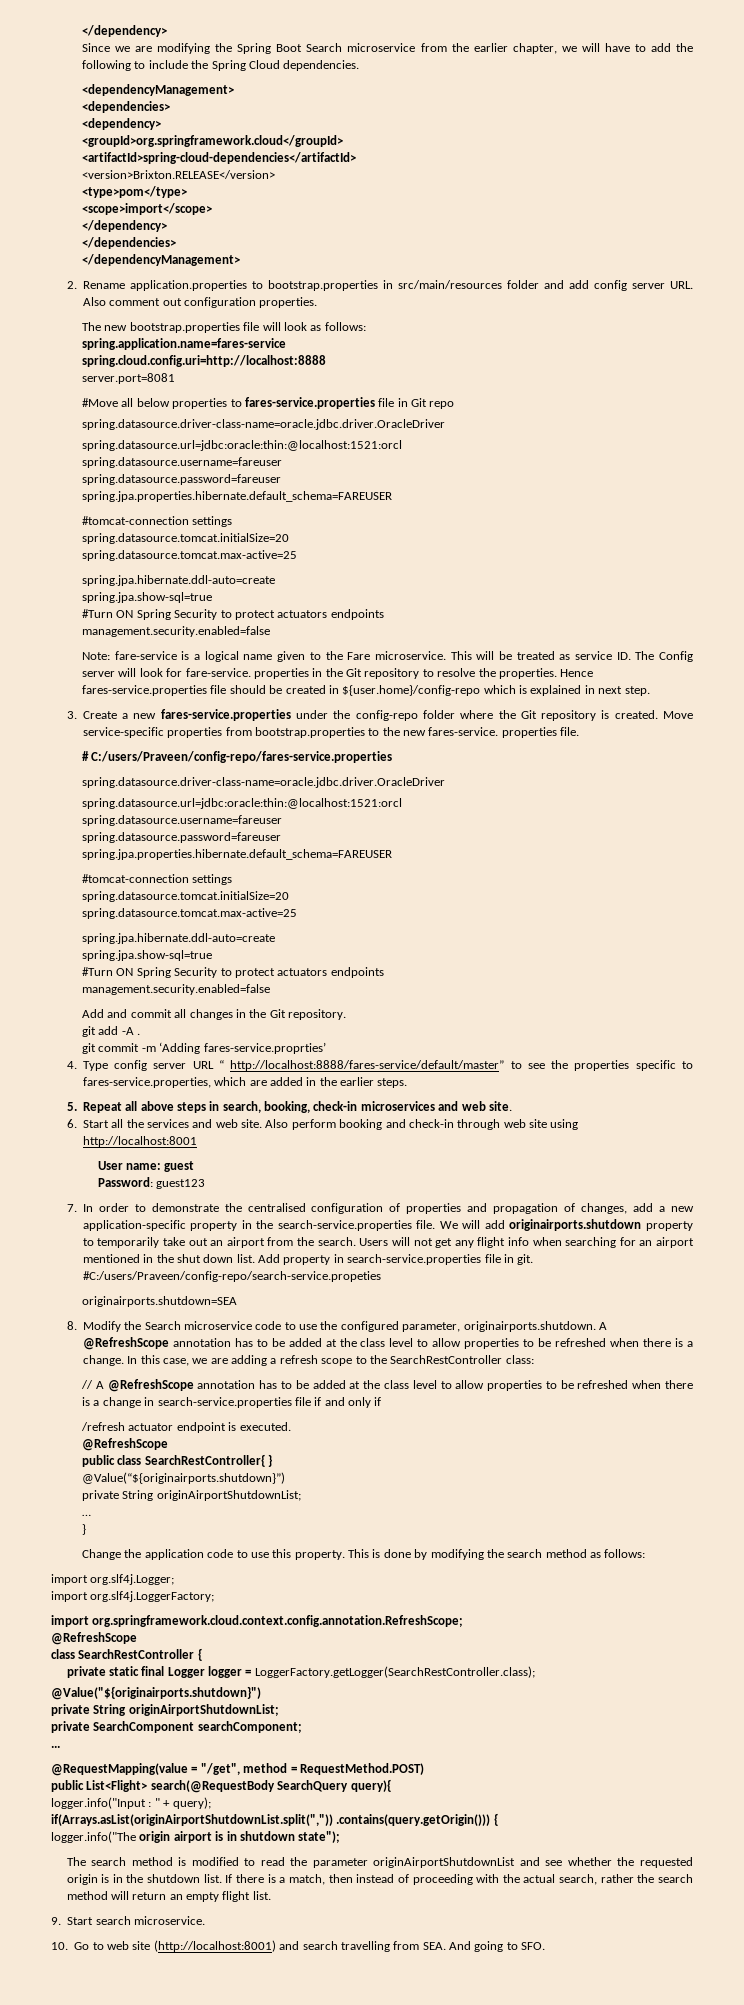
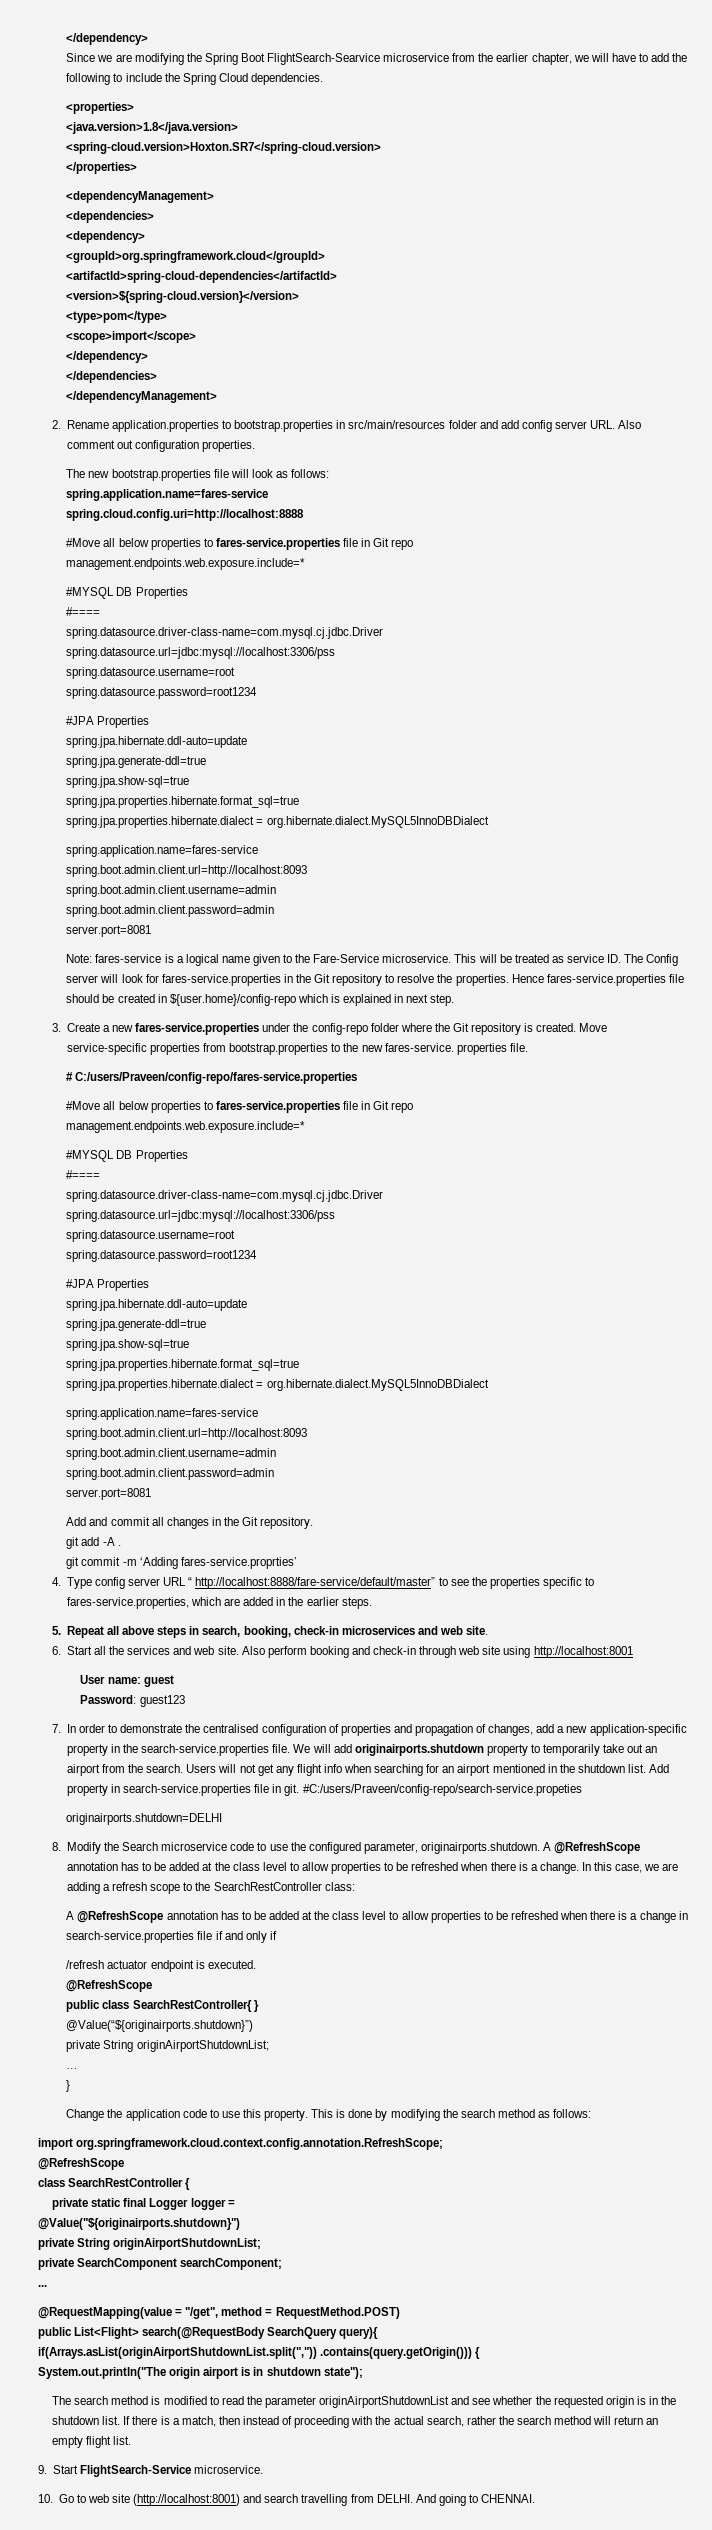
[306,43,343,52] Search -> [267,53,381,65] FlightSearch-Searvice
(360, 65) none -> [66,102,135,114] [66,122,239,134] [66,142,382,154] [66,162,138,174] // <properties> // <java.version>1.8</java.version> // <spring-cloud.version>Hoxton.SR7</spring-cloud.version> // </properties>
[82,170,276,179] <version>Brixton.RELEASE</version> -> [66,291,300,303] <version>${spring-cloud.version}</version>
[82,373,176,384] // server.port=8081 -> (305, 515) none
[82,419,446,430] [82,440,403,451] [82,457,283,468] [82,474,282,485] [82,491,393,502] [82,516,233,527] [82,533,290,544] [82,550,298,561] [82,575,276,586] [82,592,213,603] [82,609,384,620] [82,626,271,637] spring.datasource.driver-class-name=oracle.jdbc.driver.OracleDriver // spring.datasource.url=jdbc:oracle:thin:@localhost:1521:orcl // spring.datasource.username=fareuser // spring.datasource.password=fareuser // spring.jpa.properties.hibernate.default_schema=FAREUSER // #tomcat-connection settings // spring.datasource.tomcat.initialSize=20 // spring.datasource.tomcat.max-active=25 // spring.jpa.hibernate.ddl-auto=create // spring.jpa.show-sql=true // #Turn ON Spring Security to protect actuators endpoints // management.security.enabled=false -> [66,558,306,570] [66,587,188,599] [66,607,101,616] [66,627,384,639] [66,647,336,659] [66,667,236,679] [66,687,258,699] [66,716,150,728] [66,736,248,748] [66,756,207,768] [66,776,190,788] [66,796,300,808] [66,816,489,828] [66,845,259,857] [66,865,308,877] [66,885,277,897] [66,905,275,917] [66,925,152,937] management.endpoints.web.exposure.include=* // #MYSQL DB Properties // #==== // spring.datasource.driver-class-name=com.mysql.cj.jdbc.Driver // spring.datasource.url=jdbc:mysql://localhost:3306/pss // spring.datasource.username=root // spring.datasource.password=root1234 // #JPA Properties // spring.jpa.hibernate.ddl-auto=update // spring.jpa.generate-ddl=true // spring.jpa.show-sql=true // spring.jpa.properties.hibernate.format_sql=true // spring.jpa.properties.hibernate.dialect = org.hibernate.dialect.MySQL5InnoDBDialect // spring.application.name=fares-service // spring.boot.admin.client.url=http://localhost:8093 // spring.boot.admin.client.username=admin // spring.boot.admin.client.password=admin // server.port=8081
[114,651,177,660] fare-service -> [95,954,162,963] fares-service
[347,652,371,660] Fare -> [313,954,380,963] Fare-Service
[185,668,309,679] fare-service. properties -> [161,974,281,986] fares-service.properties
[82,777,446,788] [82,798,403,809] [82,815,283,826] [82,832,282,843] [82,849,393,860] [82,874,233,885] [82,891,290,902] [82,908,298,919] [82,933,276,944] [82,950,213,961] [82,967,384,978] [82,984,271,995] spring.datasource.driver-class-name=oracle.jdbc.driver.OracleDriver // spring.datasource.url=jdbc:oracle:thin:@localhost:1521:orcl // spring.datasource.username=fareuser // spring.datasource.password=fareuser // spring.jpa.properties.hibernate.default_schema=FAREUSER // #tomcat-connection settings // spring.datasource.tomcat.initialSize=20 // spring.datasource.tomcat.max-active=25 // spring.jpa.hibernate.ddl-auto=create // spring.jpa.show-sql=true // #Turn ON Spring Security to protect actuators endpoints // management.security.enabled=false -> [66,1101,414,1113] [66,1121,306,1133] [66,1150,188,1162] [66,1170,101,1179] [66,1190,384,1202] [66,1210,336,1222] [66,1230,236,1242] [66,1250,258,1262] [66,1279,150,1291] [66,1299,248,1311] [66,1319,207,1331] [66,1339,190,1351] [66,1359,300,1371] [66,1379,489,1391] [66,1408,259,1420] [66,1428,308,1440] [66,1448,277,1460] [66,1468,275,1480] [66,1488,152,1500] #Move all below properties to fares-service.properties file in Git repo // management.endpoints.web.exposure.include=* // #MYSQL DB Properties // #==== // spring.datasource.driver-class-name=com.mysql.cj.jdbc.Driver // spring.datasource.url=jdbc:mysql://localhost:3306/pss // spring.datasource.username=root // spring.datasource.password=root1234 // #JPA Properties // spring.jpa.hibernate.ddl-auto=update // spring.jpa.generate-ddl=true // spring.jpa.show-sql=true // spring.jpa.properties.hibernate.format_sql=true // spring.jpa.properties.hibernate.dialect = org.hibernate.dialect.MySQL5InnoDBDialect // spring.application.name=fares-service // spring.boot.admin.client.url=http://localhost:8093 // spring.boot.admin.client.username=admin // spring.boot.admin.client.password=admin // server.port=8081
[230,1060,505,1071] http://localhost:8888/fares-service/default/master” -> [195,1577,436,1589] http://localhost:8888/fare-service/default/master”
[176,1254,234,1263] shut down -> [577,1764,625,1773] shutdown
[82,1296,238,1307] originairports.shutdown=SEA -> [66,1813,223,1825] originairports.shutdown=DELHI
[81,1380,94,1389] // -> (355, 1886) none
[51,1574,175,1585] [51,1591,215,1602] // import org.slf4j.Logger; // import org.slf4j.LoggerFactory; -> (592, 2113) none
[254,1666,535,1678] LoggerFactory.getLogger(SearchRestController.class); -> (235, 2203) none
[51,1797,211,1809] // logger.info("Input : " + query); -> (379, 2333) none
[51,1831,136,1843] logger.info("The -> [38,2367,166,2379] System.out.println("The
[95,1916,131,1925] search -> [79,2465,191,2477] FlightSearch-Service
[422,1942,446,1950] SEA. -> [376,2494,413,2503] DELHI.
[521,1942,546,1950] SFO. -> [481,2494,536,2503] CHENNAI.

